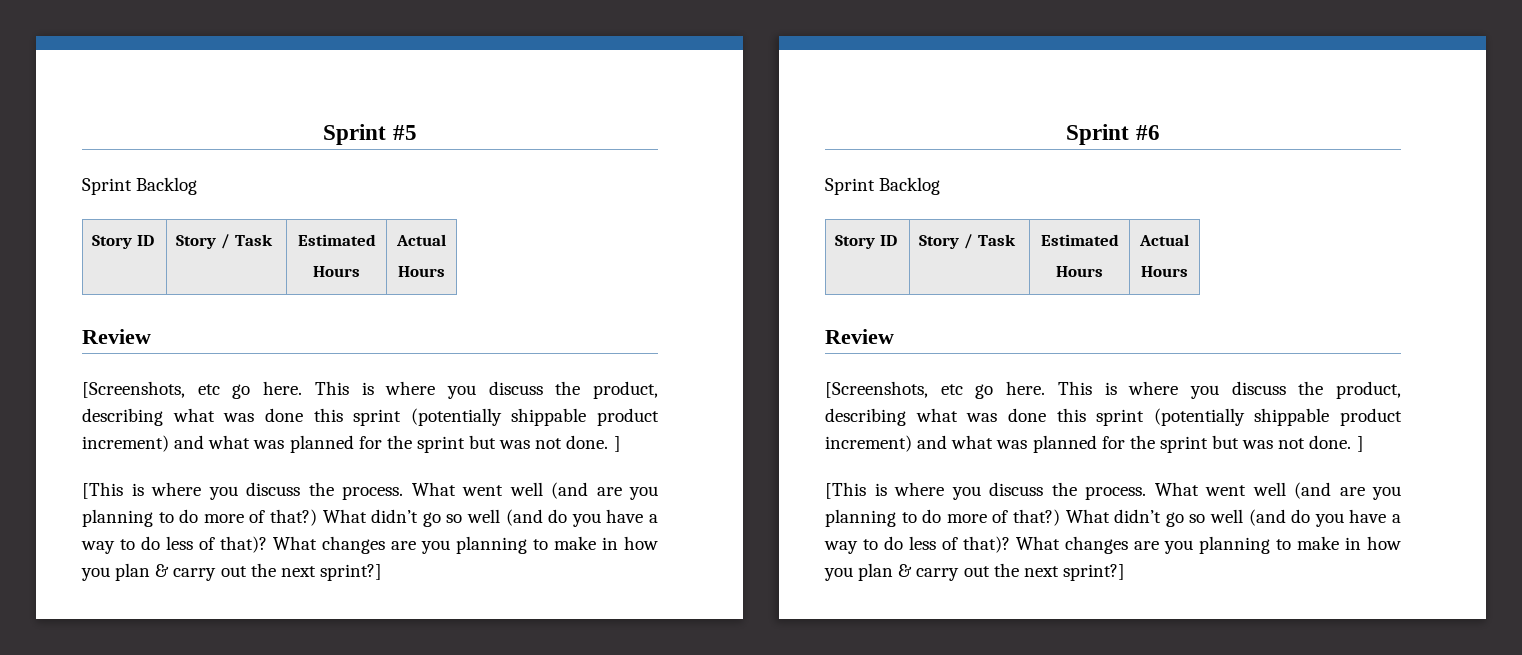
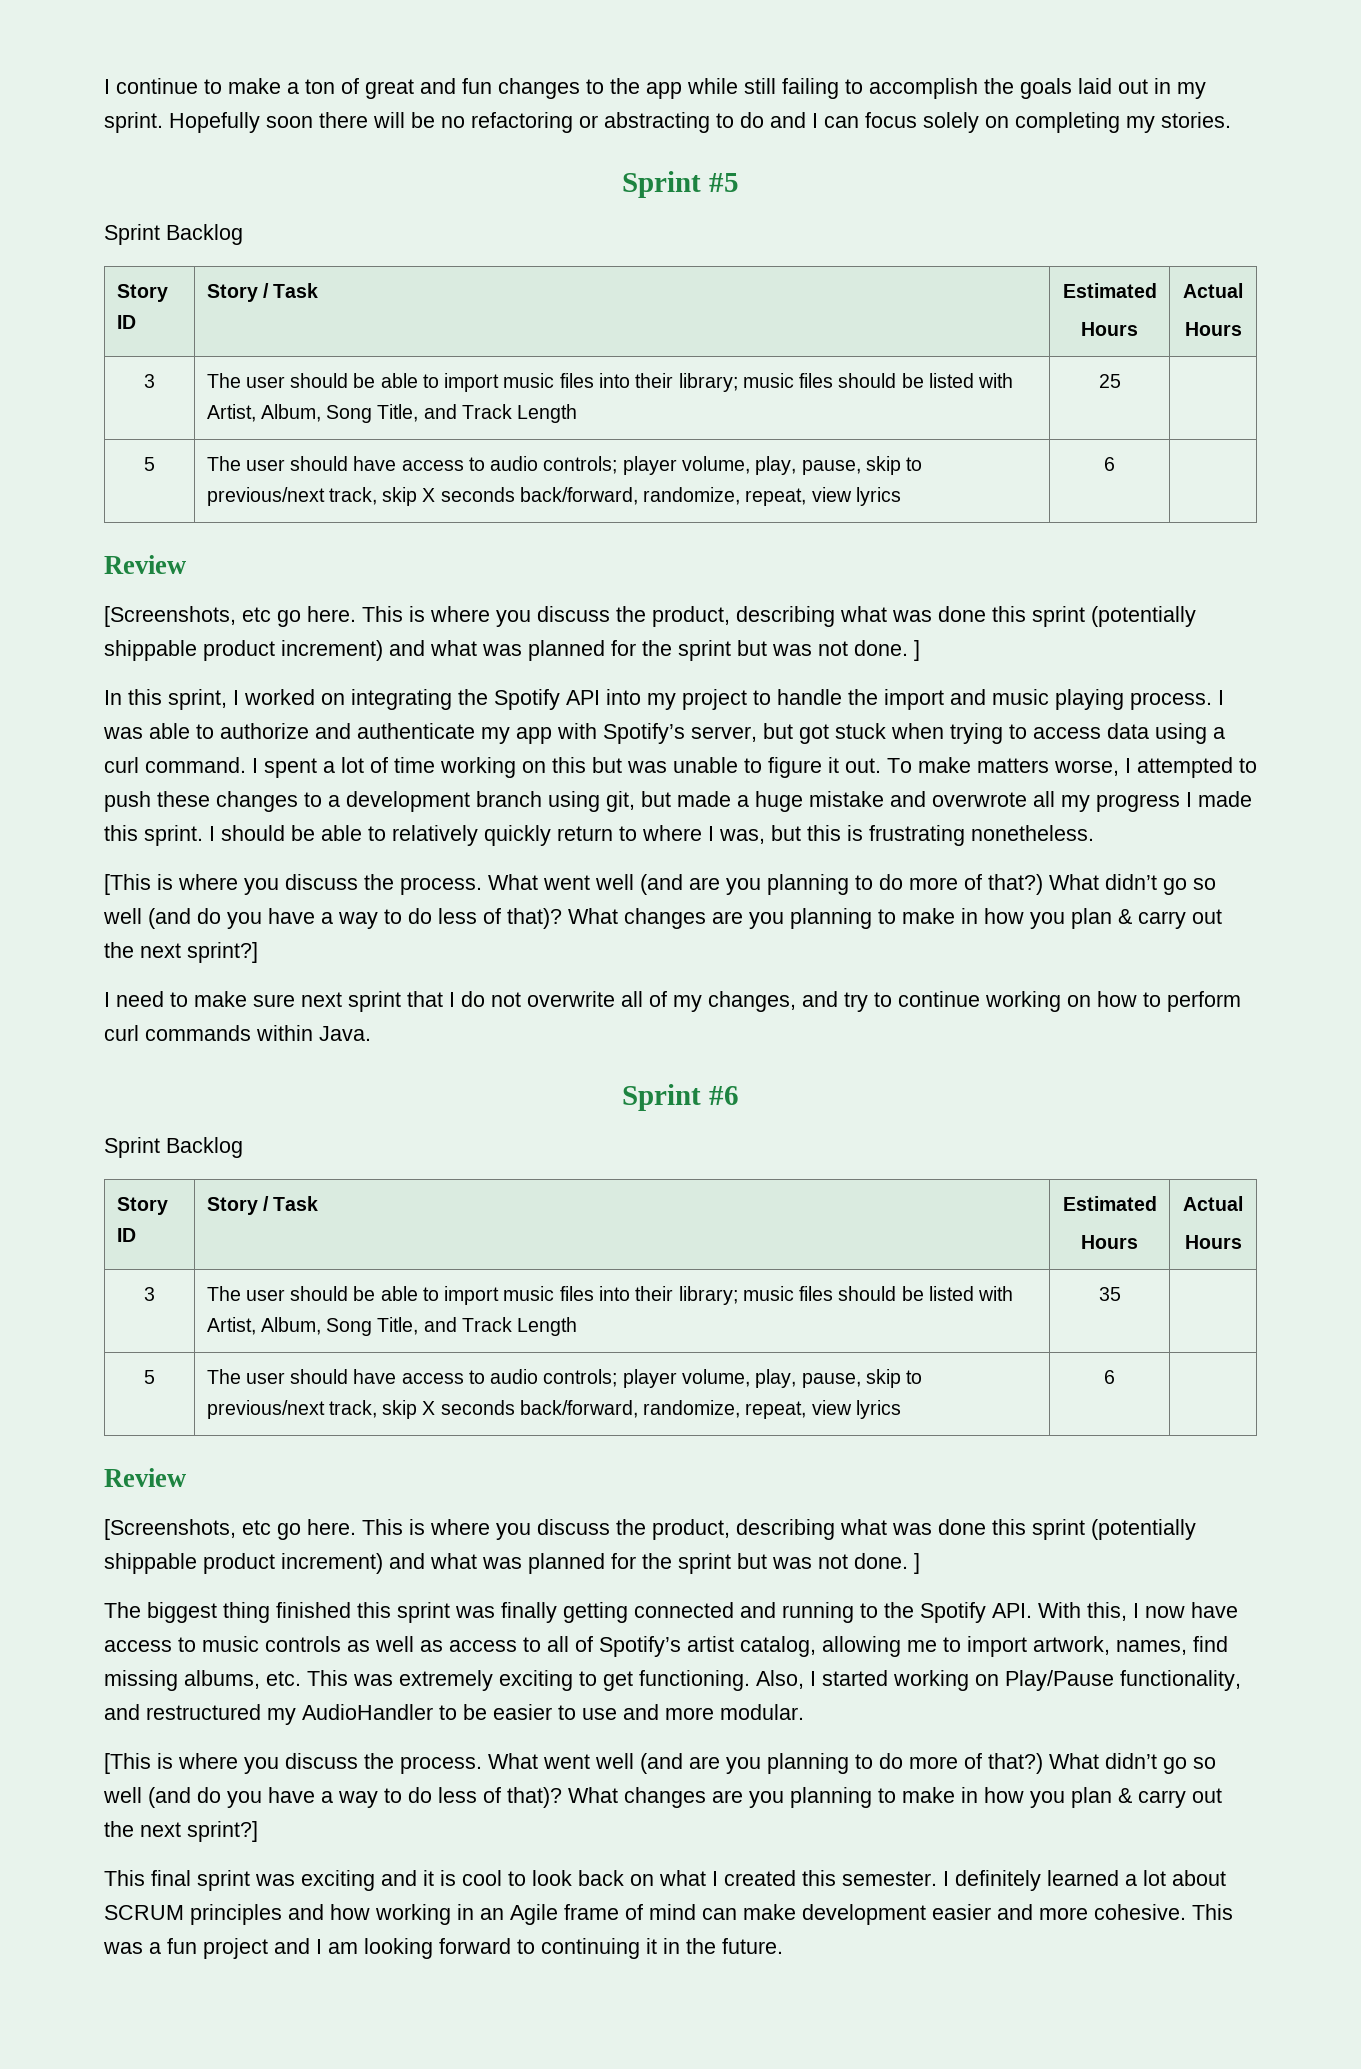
(323, 134) none -> [104,78,1206,99] [104,112,1231,133] I continue to make a ton of great and fun changes to the app while still failing to accomplish the goals laid out in my sprint. Hopefully soon there will be no refactoring or abstracting to do and I can focus solely on completing my stories. //
(445, 271) none -> [144,374,155,388] [206,373,1014,392] [206,404,578,423] [1098,374,1121,388] [144,457,155,471] [206,456,923,475] [206,487,902,506] [1104,457,1115,471] // 3 | The user should be able to import music files into their library; music files should be listed with Artist, Album, Song Title, and Track Length | 25 | // 5 | The user should have access to audio controls; player volume, play, pause, skip to previous/next track, skip X seconds back/forward, randomize, repeat, view lyrics | 6 |
(621, 444) none -> [104,689,1224,710] [103,723,1225,744] [104,757,1257,778] [104,791,1252,812] [104,825,1094,846] // In this sprint, I worked on integrating the Spotify API into my project to handle the import and music playing process. I was able to authorize and authenticate my app with Spotify’s server, but got stuck when trying to access data using a curl command. I spent a lot of time working on this but was unable to figure it out. To make matters worse, I attempted to push these changes to a development branch using git, but made a huge mistake and overwrote all my progress I made this sprint. I should be able to relatively quickly return to where I was, but this is frustrating nonetheless.
(382, 572) none -> [104,991,1241,1012] [104,1025,371,1041] // I need to make sure next sprint that I do not overwrite all of my changes, and try to continue working on how to perform curl commands within Java.
(1188, 271) none -> [144,1287,155,1301] [206,1286,1014,1305] [206,1317,578,1336] [1098,1287,1121,1301] [144,1370,155,1384] [206,1369,923,1388] [206,1400,902,1419] [1104,1370,1115,1384] // 3 | The user should be able to import music files into their library; music files should be listed with Artist, Album, Song Title, and Track Length | 35 | // 5 | The user should have access to audio controls; player volume, play, pause, skip to previous/next track, skip X seconds back/forward, randomize, repeat, view lyrics | 6 |
(1364, 444) none -> [104,1602,1238,1623] [104,1636,1228,1657] [104,1670,1241,1691] [104,1704,804,1725] // The biggest thing finished this sprint was finally getting connected and running to the Spotify API. With this, I now have access to music controls as well as access to all of Spotify’s artist catalog, allowing me to import artwork, names, find missing albums, etc. This was extremely exciting to get functioning. Also, I started working on Play/Pause functionality, and restructured my AudioHandler to be easier to use and more modular.
(1125, 572) none -> [104,1870,1226,1891] [104,1904,1233,1925] [103,1938,783,1959] // This final sprint was exciting and it is cool to look back on what I created this semester. I definitely learned a lot about SCRUM principles and how working in an Agile frame of mind can make development easier and more cohesive. This was a fun project and I am looking forward to continuing it in the future.

